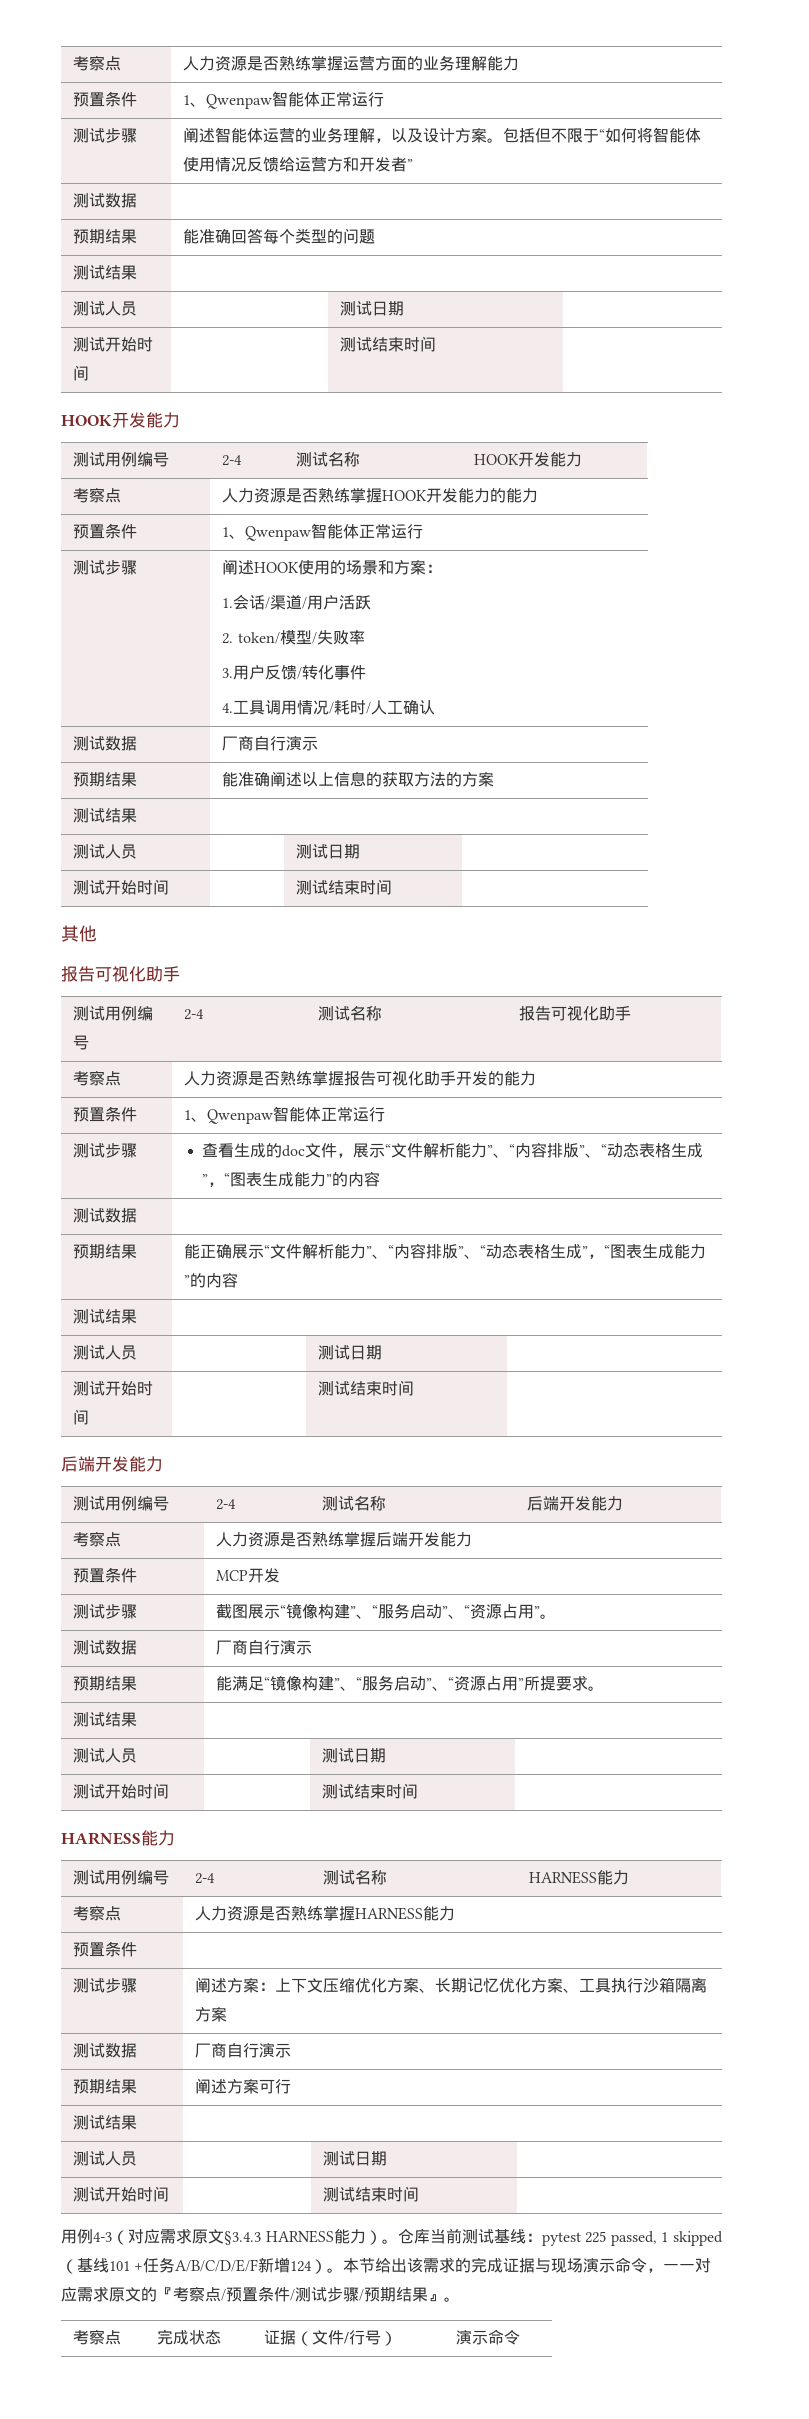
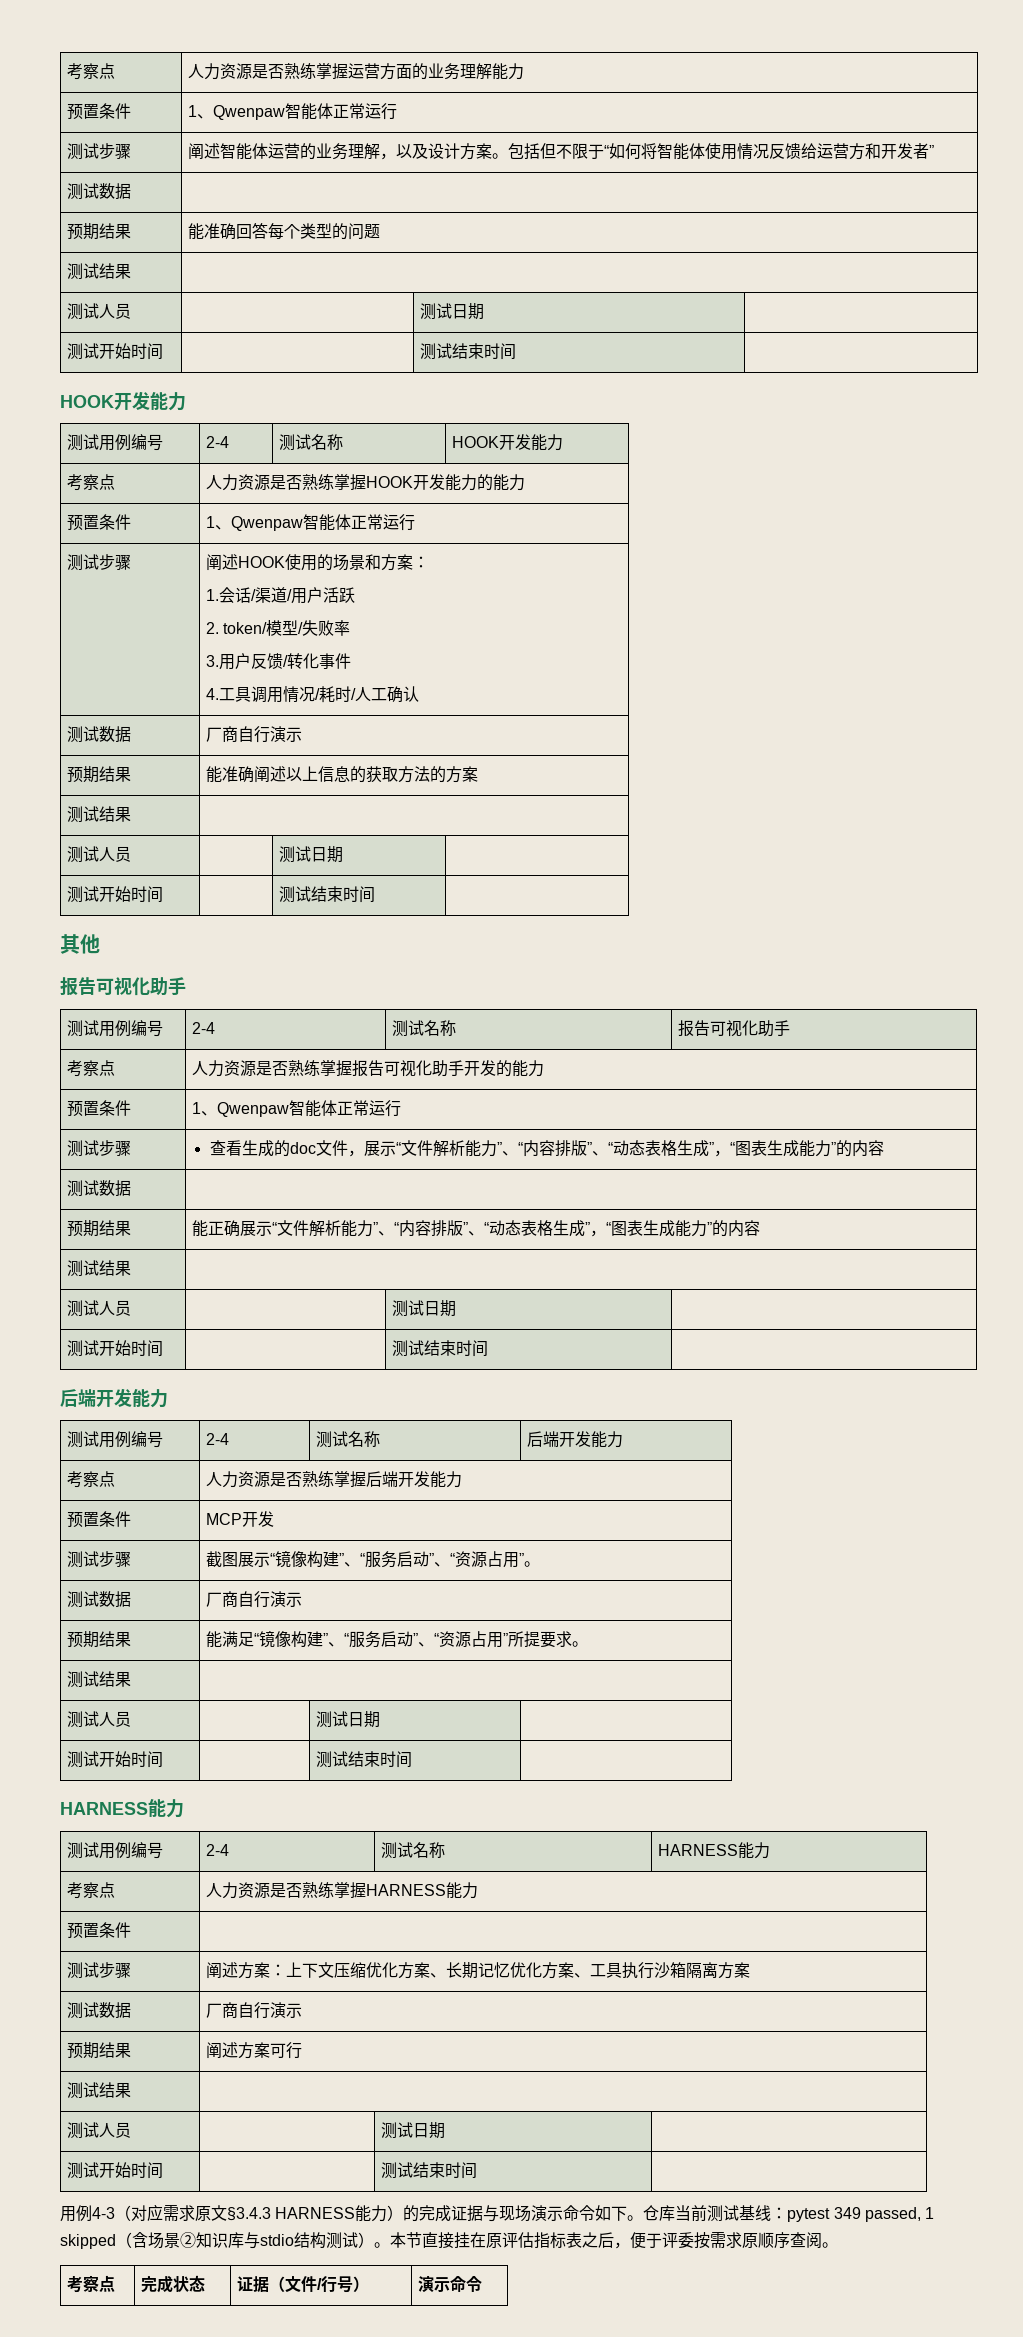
[381,2228,724,2246] [61,2257,456,2274] 。仓库当前测试基线：pytest 225 passed, 1 skipped（基线101 +任务A/B/C/D/E/F新增124）。本节给出该需求 -> (404, 2213) none
[647,2258,712,2273] [61,2286,444,2302] ，一一对应需求原文的『考察点/预置条件/测试步骤/预期结果』 -> [595,2205,935,2222] [60,2232,822,2249] 如下。仓库当前测试基线：pytest 349 passed, 1 skipped（含场景②知识库与stdio结构测试）。本节直接挂在原评估指标表之后，便于评委按需求原顺序查阅

